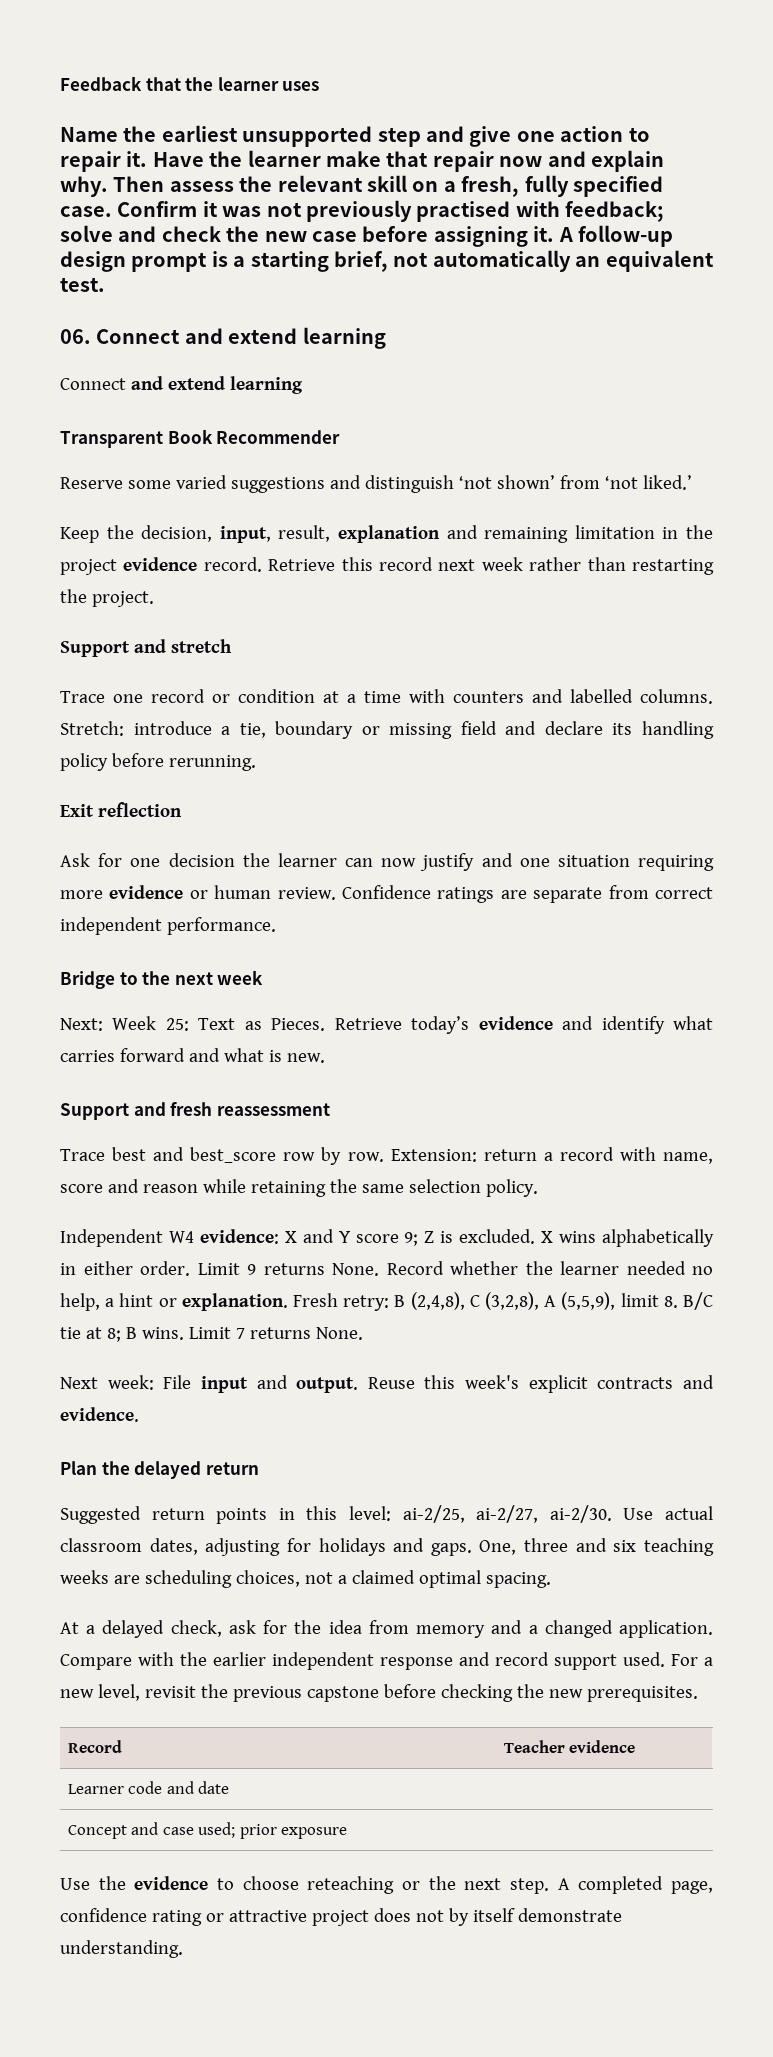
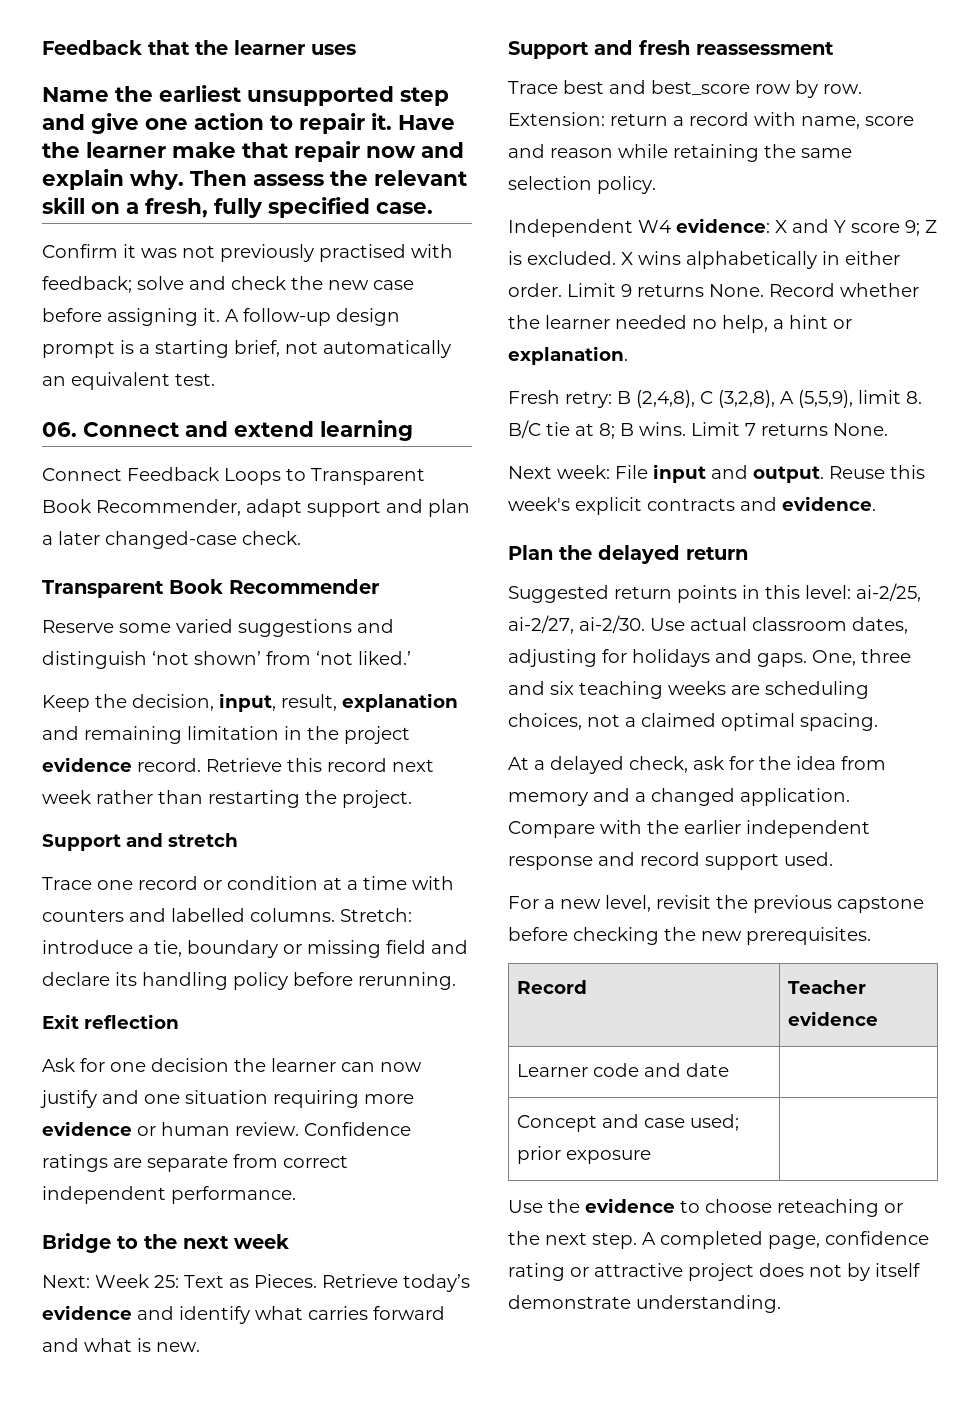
(112, 211) none -> (433, 208) //
[130,376,303,394] and extend learning -> [127,467,425,485] [42,499,470,517] [42,531,301,549] Feedback Loops to Transparent Book Recommender, adapt support and plan a later changed-case check.
(288, 1302) none -> (628, 355) //
(665, 1659) none -> (833, 859) //

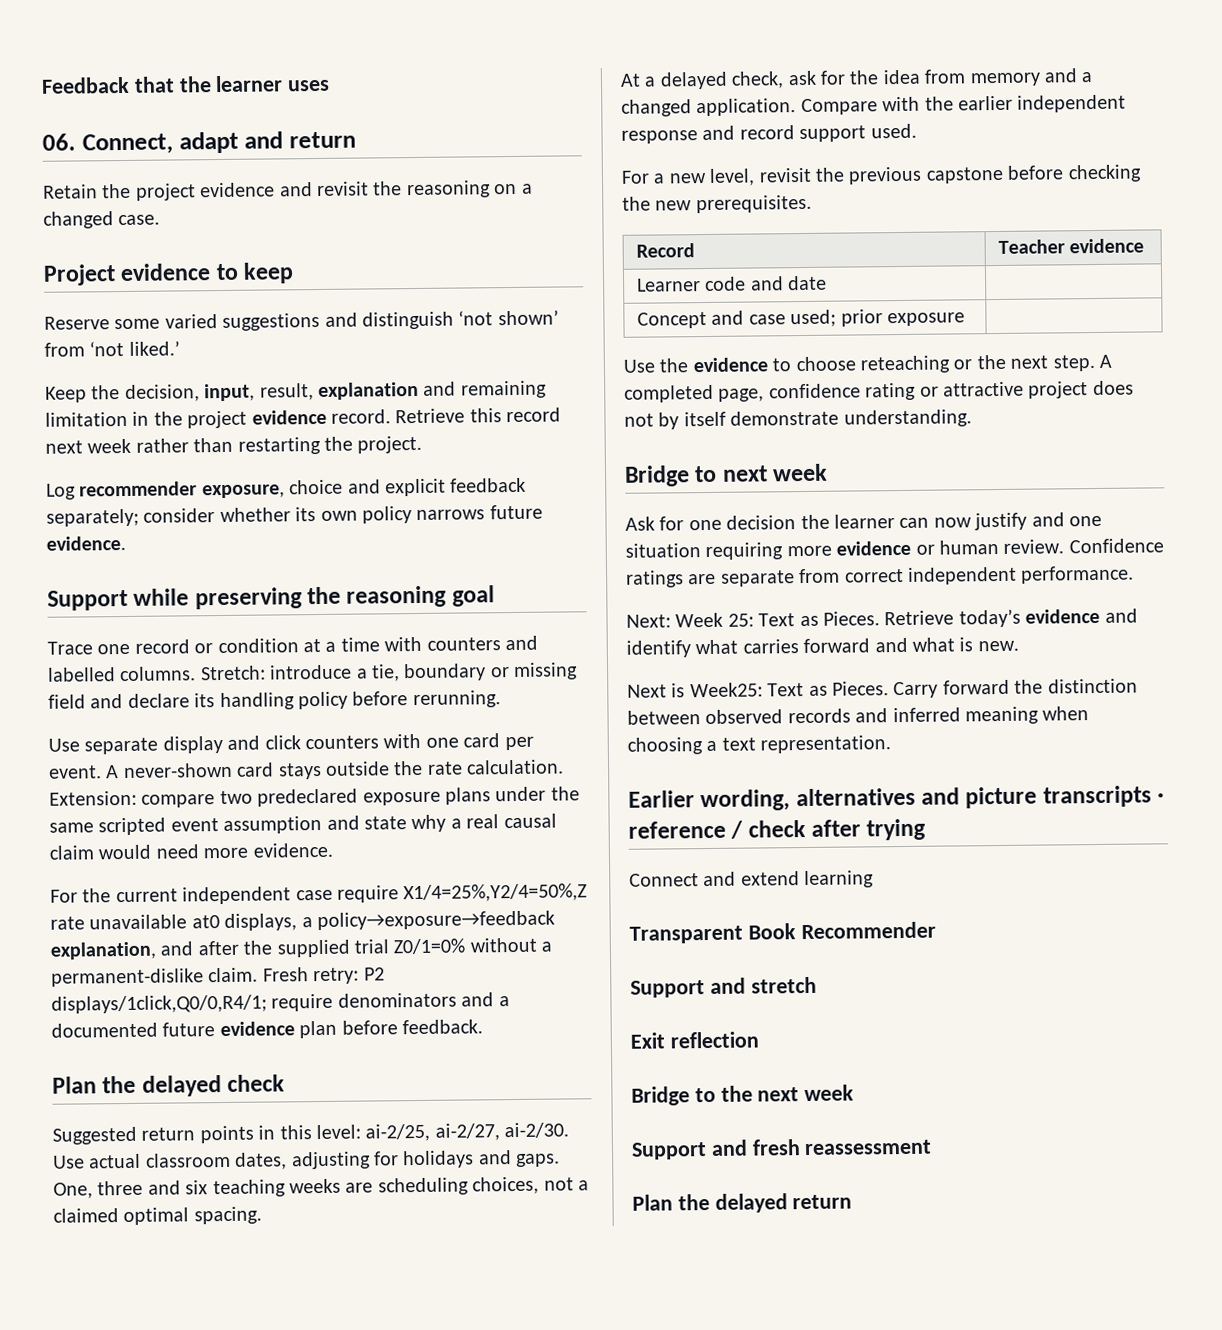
[42,85,449,106] [42,113,455,134] [42,141,464,162] [42,169,467,190] [42,197,433,218] [42,244,453,262] [42,276,414,293] [42,308,400,326] [42,340,451,358] [42,372,215,390] [42,420,413,441] [42,467,425,485] [42,499,470,517] [42,531,301,549] [42,579,379,598] Name the earliest unsupported step and give one action to repair it. Have the learner make that repair now and explain why. Then assess the relevant skill on a fresh, fully specified case. // Confirm it was not previously practised with feedback; solve and check the new case before assigning it. A follow-up design prompt is a starting brief, not automatically an equivalent test. // 06. Connect and extend learning // Connect Feedback Loops to Transparent Book Recommender, adapt support and plan a later changed-case check. // Transparent Book Recommender -> [42,131,356,155] [43,180,533,201] [43,211,161,229] [43,262,295,286] 06. Connect, adapt and return // Retain the project evidence and revisit the reasoning on a changed case. // Project evidence to keep
[42,833,238,851] Support and stretch -> [46,477,527,500] [46,504,543,527] [46,535,126,551] [47,585,495,611] Log recommender exposure, choice and explicit feedback separately; consider whether its own policy narrows future evidence. // Support while preserving the reasoning goal
[42,1014,179,1029] [42,1058,422,1072] [40,1090,414,1108] [42,1121,411,1136] [42,1154,348,1172] [42,1186,296,1204] [42,1233,289,1253] [42,1274,470,1292] [42,1305,445,1324] [42,1338,200,1352] [508,40,834,59] [508,80,862,98] [508,112,914,129] [508,144,852,162] [508,176,656,194] [508,218,937,237] [508,251,900,269] [508,283,919,297] [508,315,852,333] [508,346,628,365] [508,390,922,408] [508,420,888,439] [508,464,925,483] [508,496,876,515] [508,545,748,564] Exit reflection // Ask for one decision the learner can now justify and one situation requiring more evidence or human review. Confidence ratings are separate from correct independent performance. // Bridge to the next week // Next: Week 25: Text as Pieces. Retrieve today’s evidence and identify what carries forward and what is new. // Support and fresh reassessment // Trace best and best_score row by row. Extension: return a record with name, score and reason while retaining the same selection policy. // Independent W4 evidence: X and Y score 9; Z is excluded. X wins alphabetically in either order. Limit 9 returns None. Record whether the learner needed no help, a hint or explanation. // Fresh retry: B (2,4,8), C (3,2,8), A (5,5,9), limit 8. B/C tie at 8; B wins. Limit 7 returns None. // Next week: File input and output. Reuse this week's explicit contracts and evidence. // Plan the delayed return -> [48,733,534,755] [49,759,565,780] [49,786,580,808] [49,813,557,836] [49,842,333,860] [50,883,588,905] [50,910,555,931] [50,937,553,960] [51,967,385,987] [51,992,510,1014] [51,1019,483,1039] [52,1074,286,1097] Use separate display and click counters with one card per event. A never-shown card stays outside the rate calculation. Extension: compare two predeclared exposure plans under the same scripted event assumption and state why a real causal claim would need more evidence. // For the current independent case require X1/4=25%,Y2/4=50%,Z rate unavailable at0 displays, a policy→exposure→feedback explanation, and after the supplied trial Z0/1=0% without a permanent-dislike claim. Fresh retry: P2 displays/1click,Q0/0,R4/1; require denominators and a documented future evidence plan before feedback. // Plan the delayed check
(781, 1304) none -> [624,463,829,487] [625,512,1102,531] [625,538,1164,561] [626,565,1135,588] [626,608,1138,628] [626,637,1019,658] [627,678,1138,699] [627,706,1090,725] [627,735,892,755] [628,785,1165,812] [628,818,927,841] [629,870,875,889] [629,921,936,944] [630,976,817,998] [630,1031,759,1049] [631,1084,855,1106] [631,1139,933,1160] [632,1193,853,1213] // Bridge to next week // Ask for one decision the learner can now justify and one situation requiring more evidence or human review. Confidence ratings are separate from correct independent performance. // Next: Week 25: Text as Pieces. Retrieve today’s evidence and identify what carries forward and what is new. // Next is Week25: Text as Pieces. Carry forward the distinction between observed records and inferred meaning when choosing a text representation. // Earlier wording, alternatives and picture transcripts · reference / check after trying // Connect and extend learning // Transparent Book Recommender // Support and stretch // Exit reflection // Bridge to the next week // Support and fresh reassessment // Plan the delayed return

